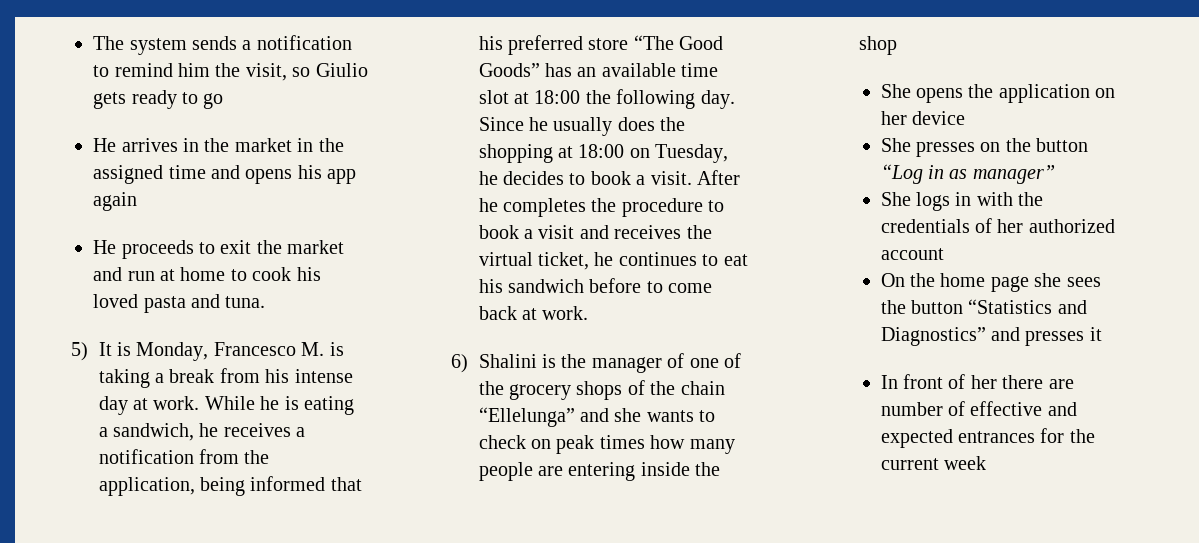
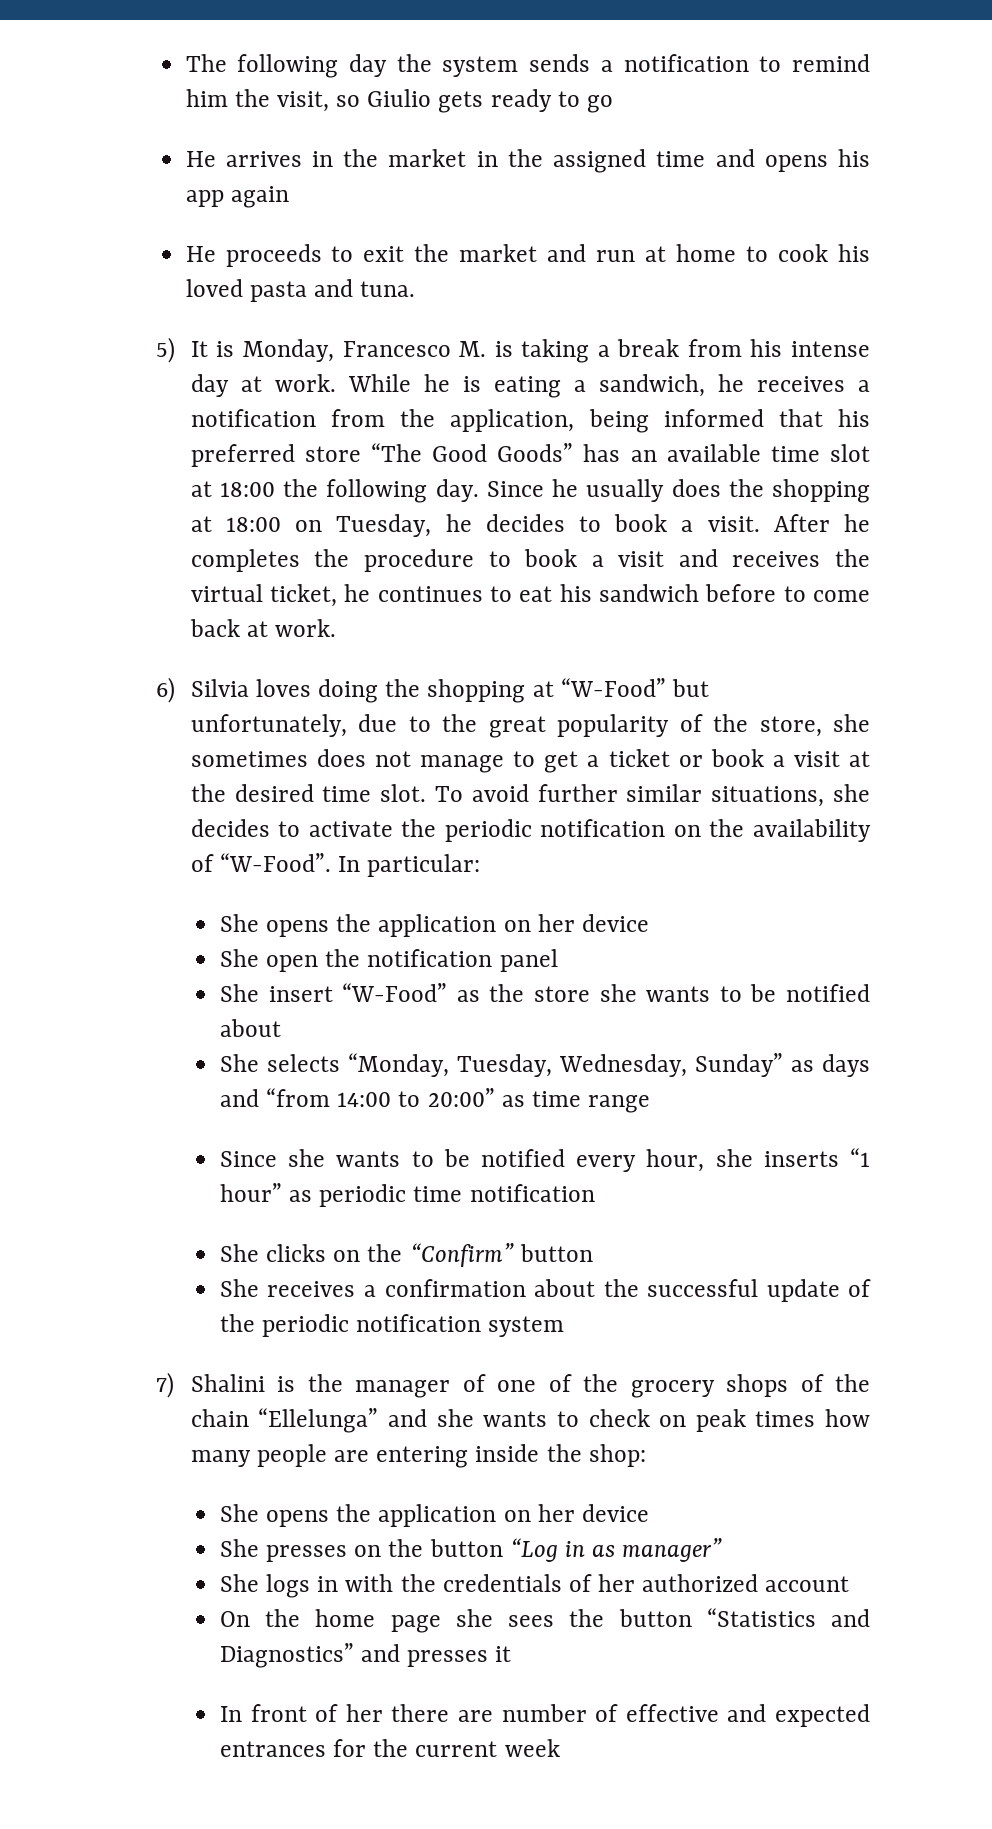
(125, 43) none -> [237,54,432,78] following day the
(469, 363) none -> [190,678,709,703] [190,714,871,738] [190,749,870,773] [190,784,870,807] [190,819,871,842] [190,853,481,877] [219,914,649,937] [219,949,558,972] [219,983,871,1002] [219,1019,281,1037] [219,1053,870,1077] [219,1088,651,1113] [219,1148,871,1172] [219,1183,595,1207] [219,1243,593,1267] [219,1279,871,1302] [219,1314,565,1337] [156,1372,175,1398] Silvia loves doing the shopping at “W-Food” but unfortunately, due to the great popularity of the store, she sometimes does not manage to get a ticket or book a visit at the desired time slot. To avoid further similar situations, she decides to activate the periodic notification on the availability of “W-Food”. In particular: // She opens the application on her device // She open the notification panel // She insert “W-Food” as the store she wants to be notified about // She selects “Monday, Tuesday, Wednesday, Sunday” as days and “from 14:00 to 20:00” as time range // Since she wants to be notified every hour, she inserts “1 hour” as periodic time notification // She clicks on the “Confirm” button // She receives a confirmation about the successful update of the periodic notification system // 7)
[858,36,897,55] shop -> [588,1444,646,1467] shop:

